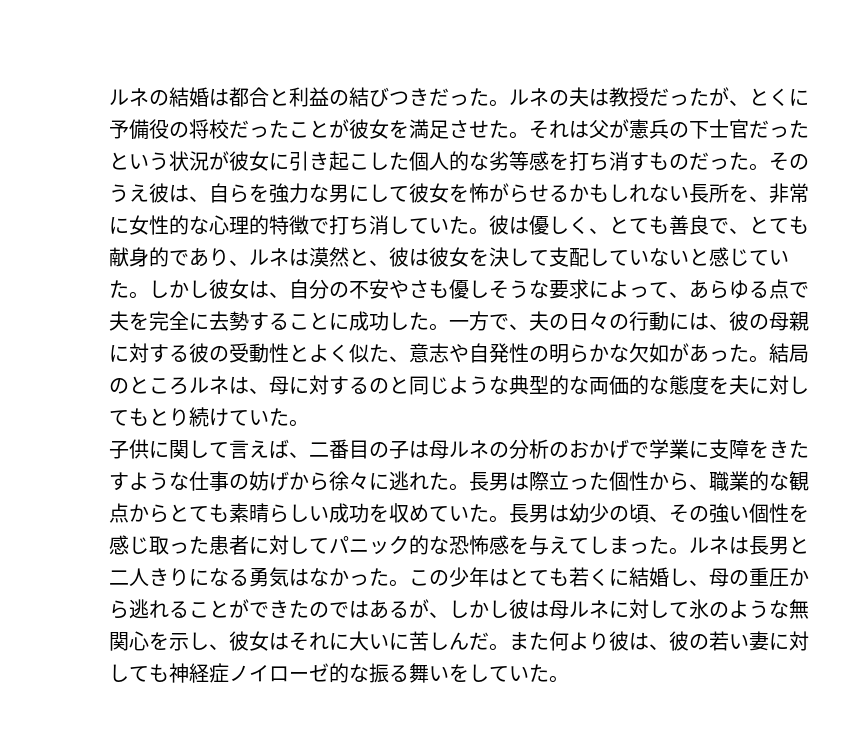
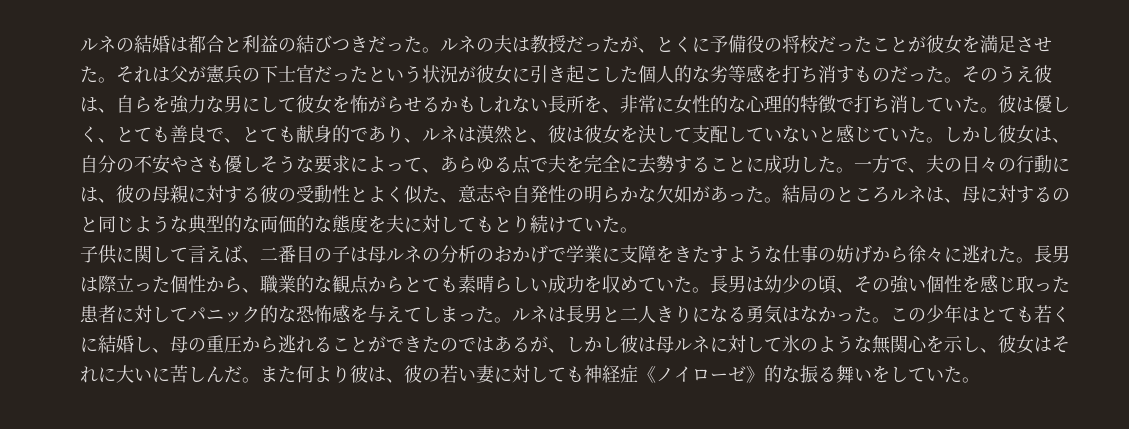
(229, 673) none -> [638,366,656,383] 《
(329, 672) none -> [746,366,764,383] 》

